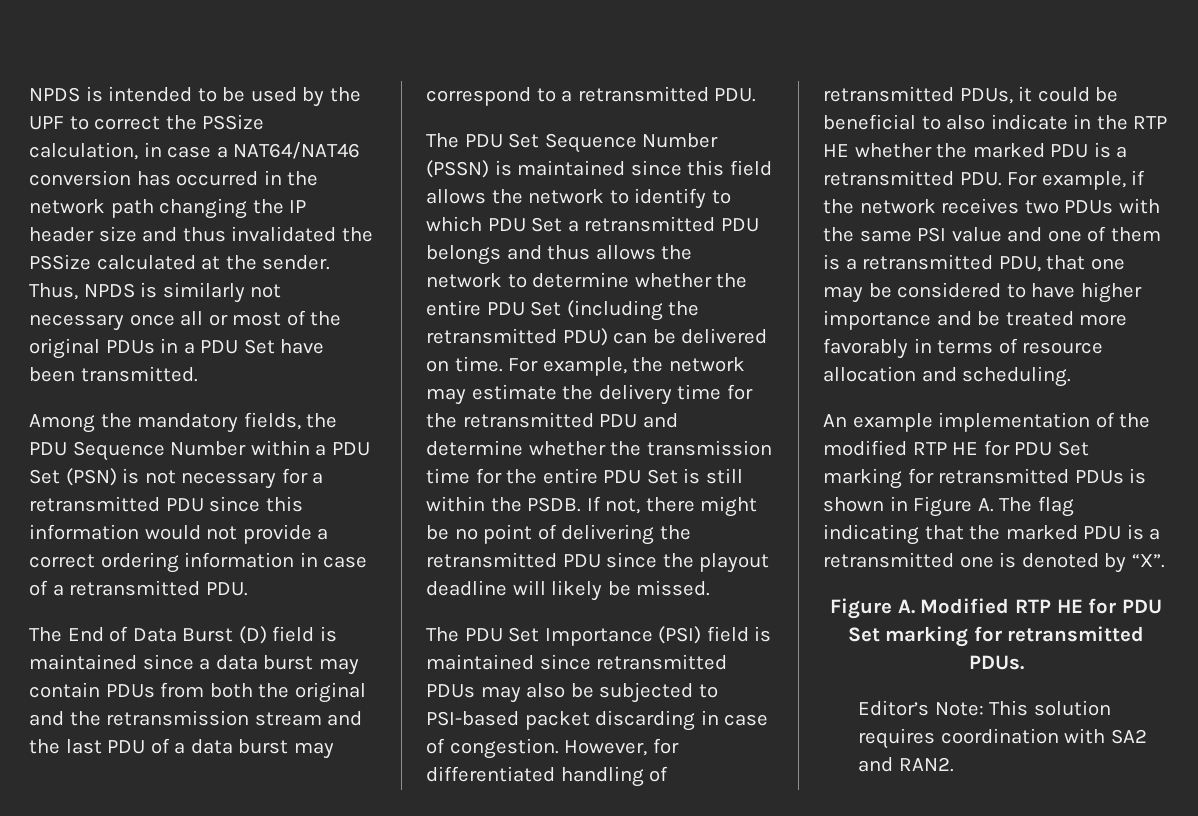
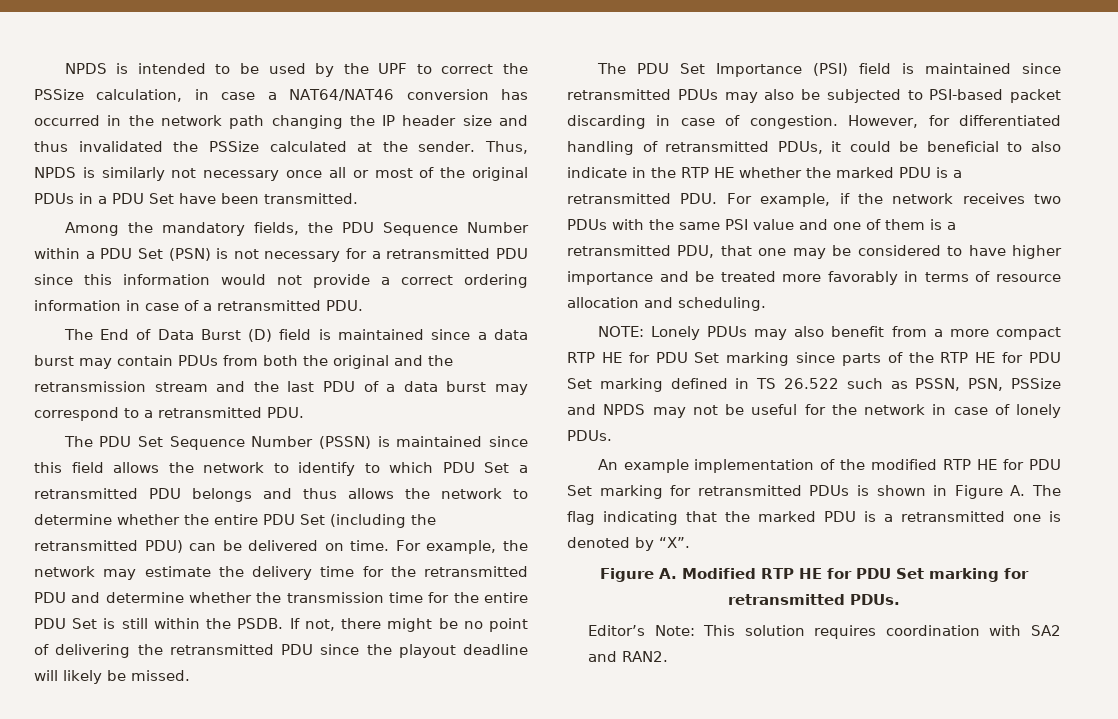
(1072, 376) none -> [597,326,1061,340] [567,352,1061,366] [567,378,1061,392] [567,404,1061,418] [567,430,612,441] // NOTE: Lonely PDUs may also benefit from a more compact RTP HE for PDU Set marking since parts of the RTP HE for PDU Set marking defined in TS 26.522 such as PSSN, PSN, PSSize and NPDS may not be useful for the network in case of lonely PDUs.

